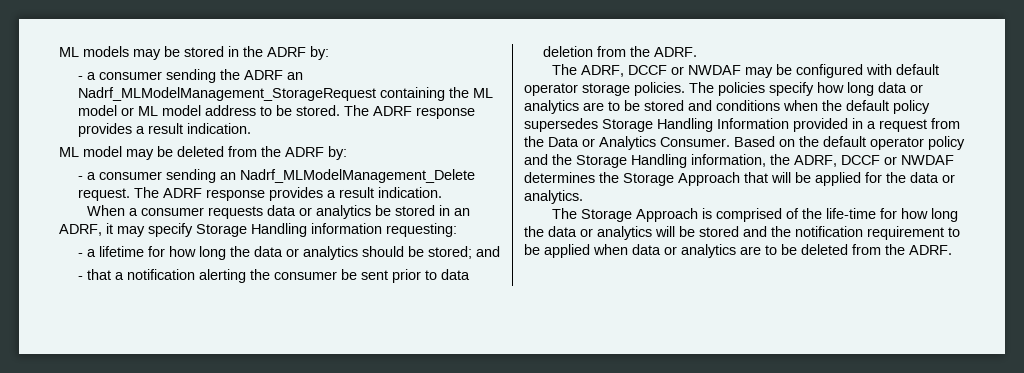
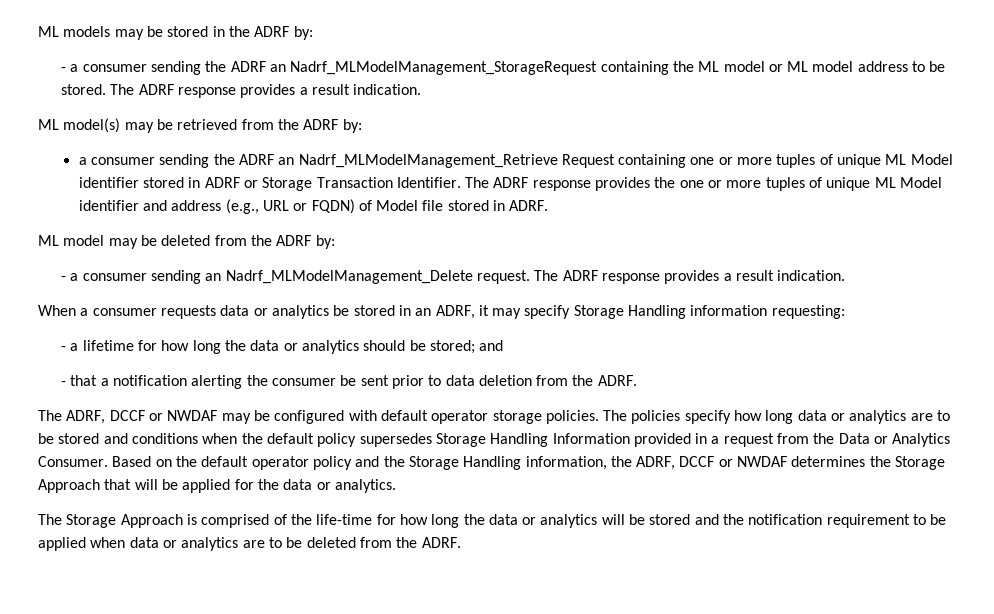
(251, 128) none -> [38,118,362,133] [78,154,953,168] [78,177,942,191] [78,199,549,214] // ML model(s) may be retrieved from the ADRF by: // a consumer sending the ADRF an Nadrf_MLModelManagement_Retrieve Request containing one or more tuples of unique ML Model identifier stored in ADRF or Storage Transaction Identifier. The ADRF response provides the one or more tuples of unique ML Model identifier and address (e.g., URL or FQDN) of Model file stored in ADRF.

